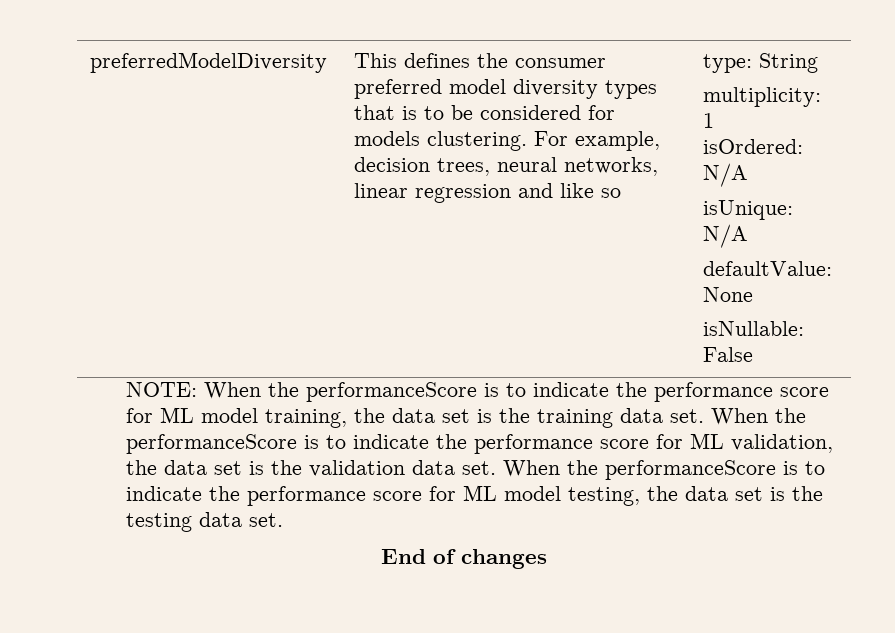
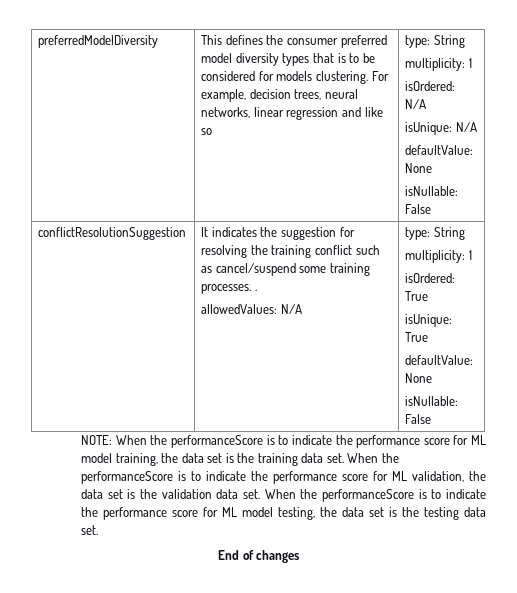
(754, 354) none -> [38,227,187,240] [201,227,355,240] [201,245,380,258] [201,263,371,276] [201,284,257,294] [201,304,302,314] [405,227,465,240] [405,250,472,263] [405,273,456,283] [405,291,429,301] [405,314,453,327] [405,332,429,342] [405,355,474,365] [405,373,433,383] [405,396,459,406] [405,414,432,424] // conflictResolutionSuggestion | It indicates the suggestion for resolving the training conflict such as cancel/suspend some training processes. . // allowedValues: N/A | type: String // multiplicity: 1 // isOrdered: True // isUnique: True // defaultValue: None // isNullable: False

